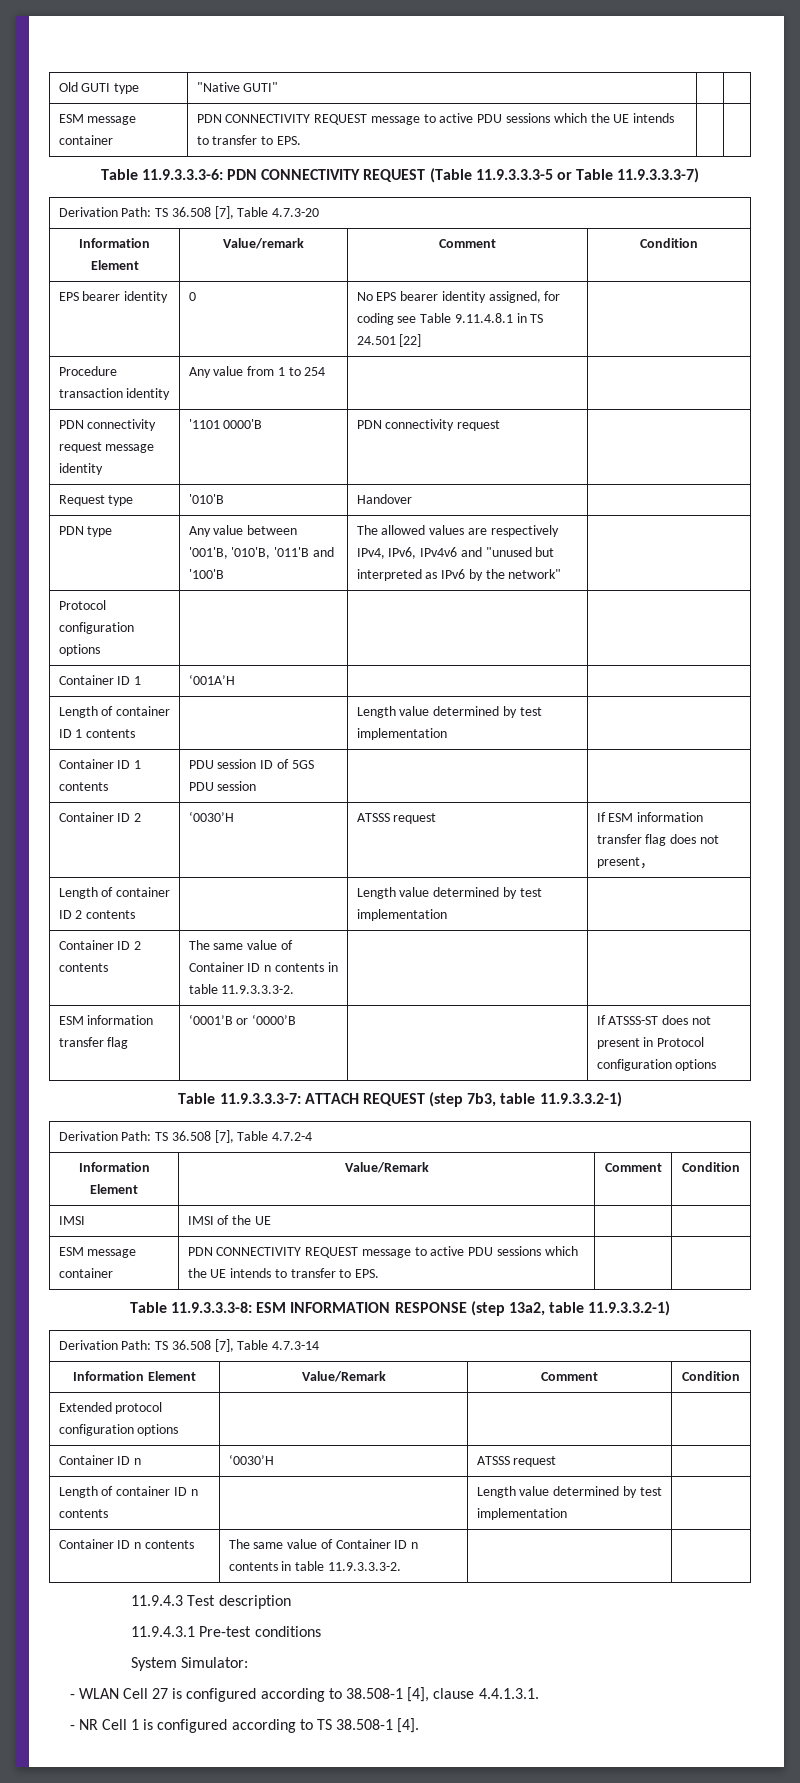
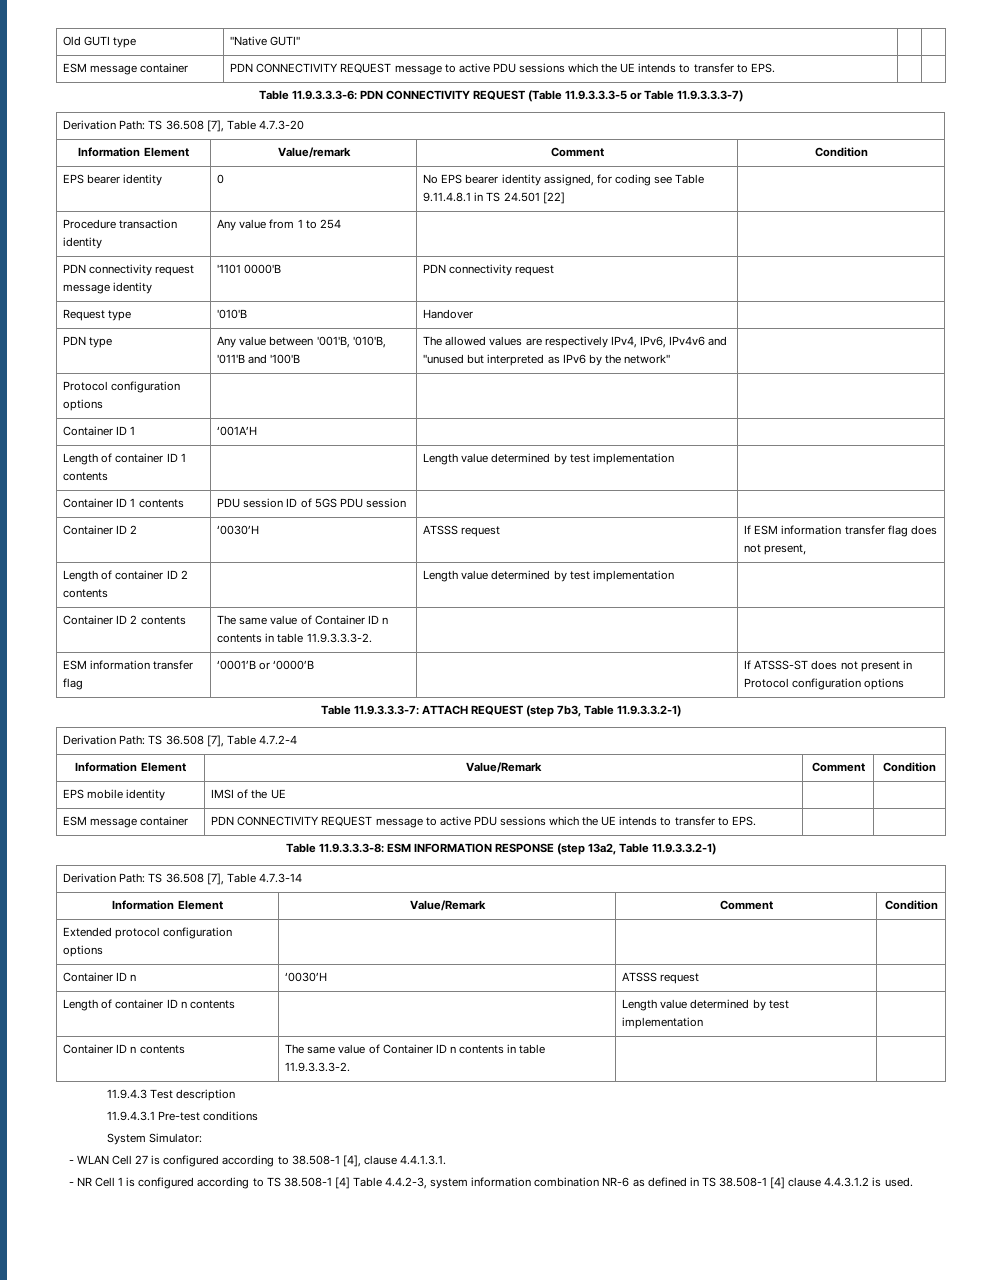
[500,1093,536,1104] table -> [584,705,615,715] Table
[58,1216,85,1225] IMSI -> [63,789,166,801] EPS mobile identity
[549,1302,585,1313] table -> [619,843,650,853] Table
[397,1718,420,1733] [4]. -> [334,1177,913,1189] [4] Table 4.4.2-3, system information combination NR-6 as defined in TS 38.508-1 [4] clause 4.4.3.1.2 is used.

